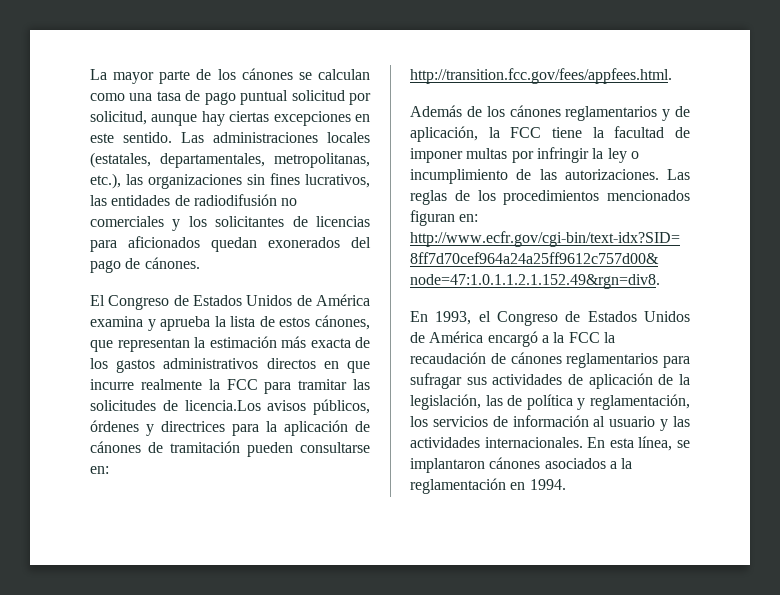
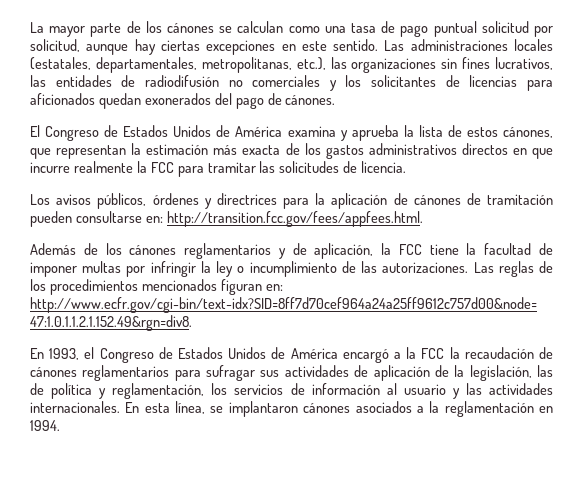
[184,400,261,411] licencia.Los -> [361,161,407,173] [30,194,50,205] licencia. // Los

